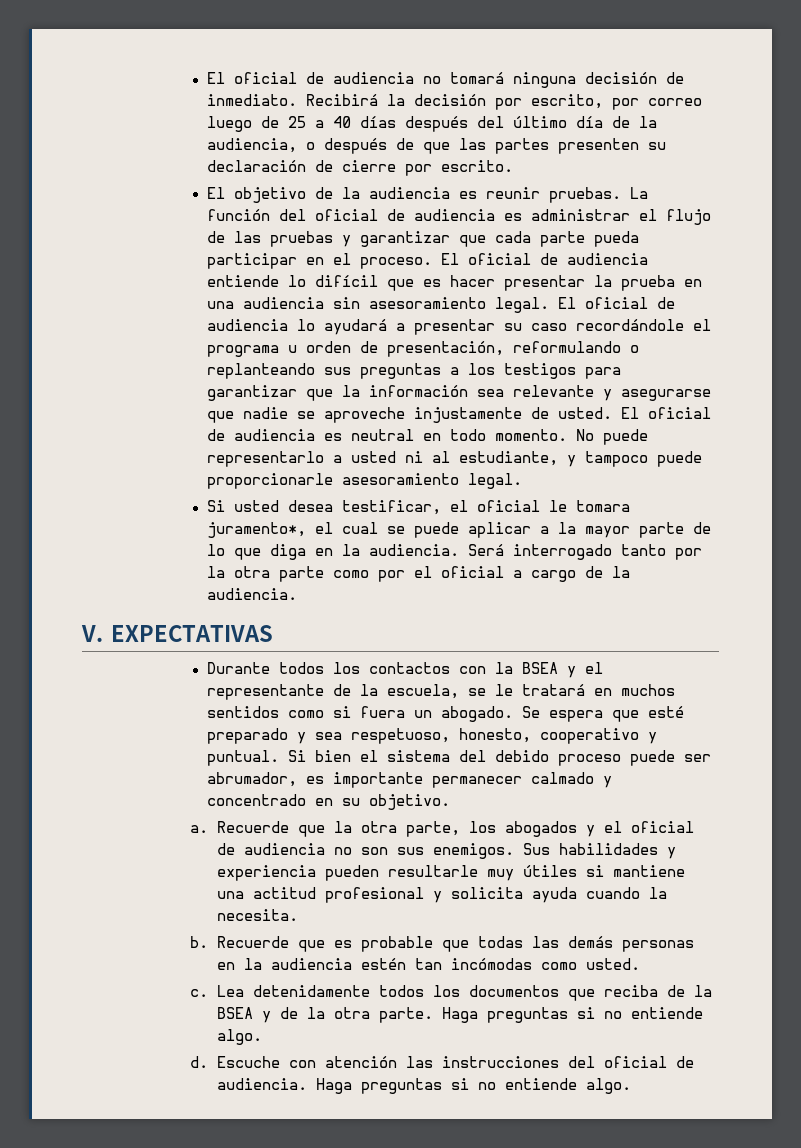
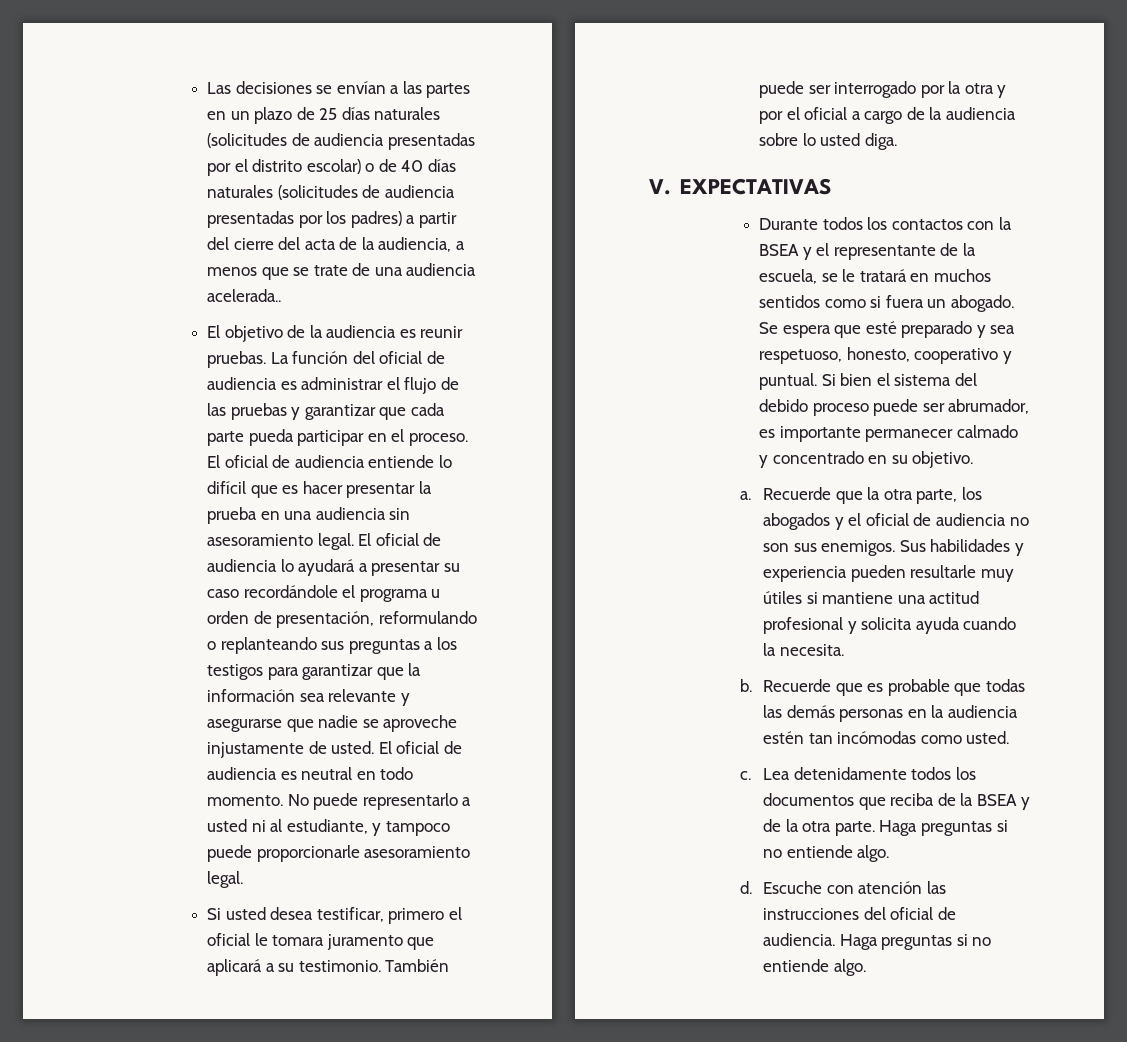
[206,72,684,88] [206,94,702,110] [206,116,657,132] [206,138,666,154] [206,160,513,176] El oficial de audiencia no tomará ninguna decisión de inmediato. Recibirá la decisión por escrito, por correo luego de 25 a 40 días después del último día de la audiencia, o después de que las partes presenten su declaración de cierre por escrito. -> [206,81,471,98] [206,107,441,124] [206,133,475,150] [206,159,457,176] [206,185,455,200] [206,211,457,228] [206,237,466,252] [206,263,477,280] [206,289,281,302] Las decisiones se envían a las partes en un plazo de 25 días naturales (solicitudes de audiencia presentadas por el distrito escolar) o de 40 días naturales (solicitudes de audiencia presentadas por los padres) a partir del cierre del acta de la audiencia, a menos que se trate de una audiencia acelerada..
(441, 507) none -> [388,908,445,924] primero
[206,522,711,538] [206,544,666,560] juramento*, el cual se puede aplicar a la mayor parte de lo que diga en la audiencia. Será interrogado tanto -> [326,934,435,950] [206,959,450,976] [758,81,917,98] juramento que aplicará a su testimonio. También puede ser interrogado
[278,566,369,582] parte como -> [997,85,1007,98] y
[206,588,297,600] audiencia. -> [946,107,1017,120] [758,133,897,150] audiencia sobre lo usted diga.

